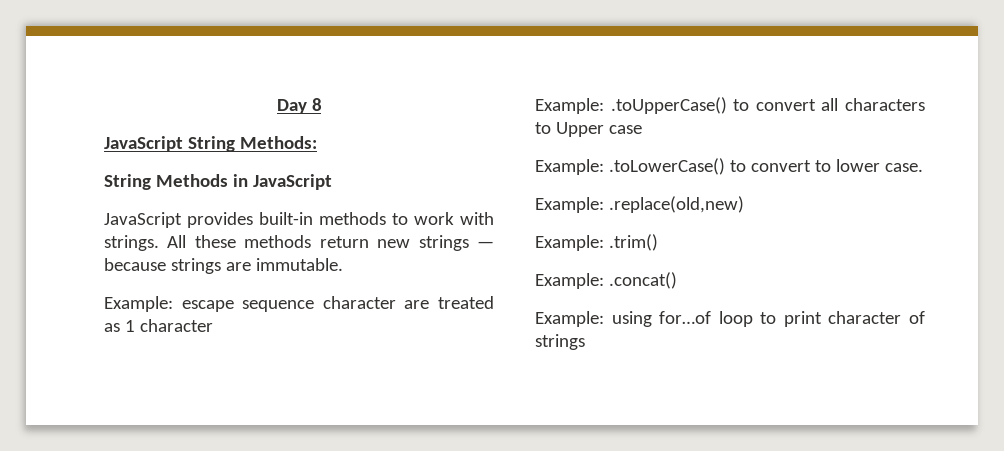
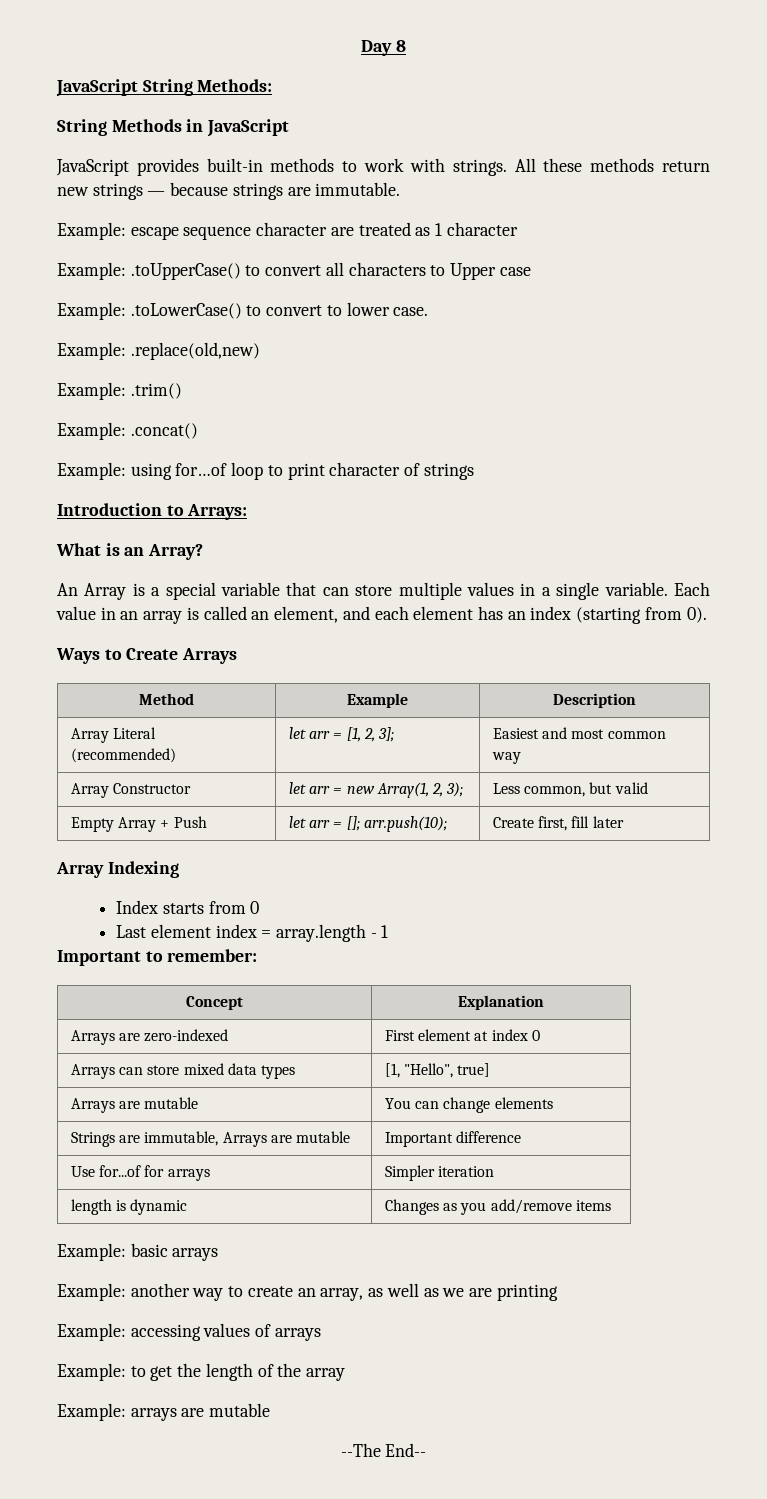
(585, 342) none -> [57,503,248,520] [56,543,204,560] [57,582,710,600] [56,606,707,624] [56,648,238,664] [139,693,194,705] [347,693,408,708] [553,693,636,708] [70,727,156,743] [70,748,176,763] [288,727,395,742] [492,727,666,739] [491,752,521,764] [70,783,191,798] [288,782,464,798] [492,782,648,797] [70,816,207,832] [288,816,447,832] [492,816,624,831] [56,861,179,878] [116,900,260,914] [116,924,389,942] [57,949,258,966] [186,996,243,1010] [458,995,544,1010] [70,1029,229,1045] [384,1029,540,1041] [70,1063,296,1079] [384,1063,491,1078] [70,1097,199,1113] [384,1097,553,1113] [70,1131,351,1147] [384,1131,521,1147] [70,1165,210,1181] [384,1165,494,1181] [70,1199,188,1215] [384,1199,611,1215] [57,1243,219,1261] [57,1283,558,1301] [57,1323,321,1341] [57,1363,346,1381] [57,1403,271,1421] [340,1443,427,1457] // Introduction to Arrays: // What is an Array? // An Array is a special variable that can store multiple values in a single variable. Each value in an array is called an element, and each element has an index (starting from 0). // Ways to Create Arrays // Method | Example | Description // Array Literal (recommended) | let arr = [1, 2, 3]; | Easiest and most common way // Array Constructor | let arr = new Array(1, 2, 3); | Less common, but valid // Empty Array + Push | let arr = []; arr.push(10); | Create first, fill later // Array Indexing // Index starts from 0 // Last element index = array.length - 1 // Important to remember: // Concept | Explanation // Arrays are zero-indexed | First element at index 0 // Arrays can store mixed data types | [1, "Hello", true] // Arrays are mutable | You can change elements // Strings are immutable, Arrays are mutable | Important difference // Use for...of for arrays | Simpler iteration // length is dynamic | Changes as you add/remove items // Example: basic arrays // Example: another way to create an array, as well as we are printing // Example: accessing values of arrays // Example: to get the length of the array // Example: arrays are mutable // --The End--

